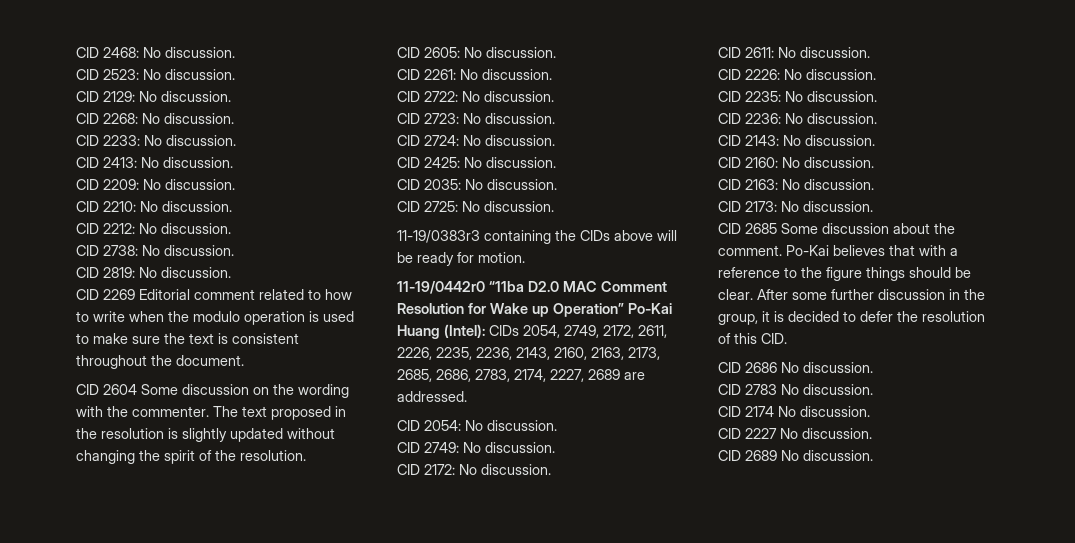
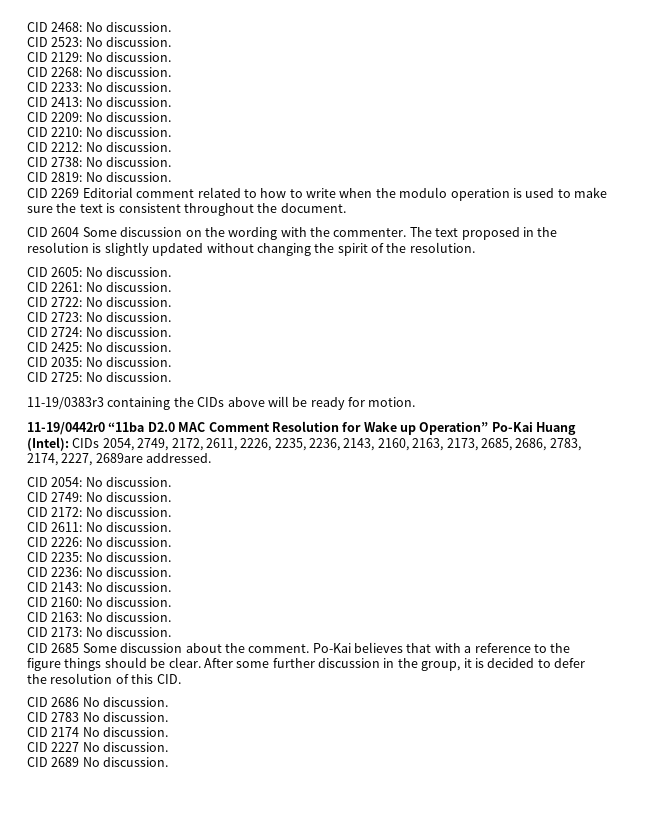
[588,369,645,380] 2689 are -> [95,453,143,463] 2689are

